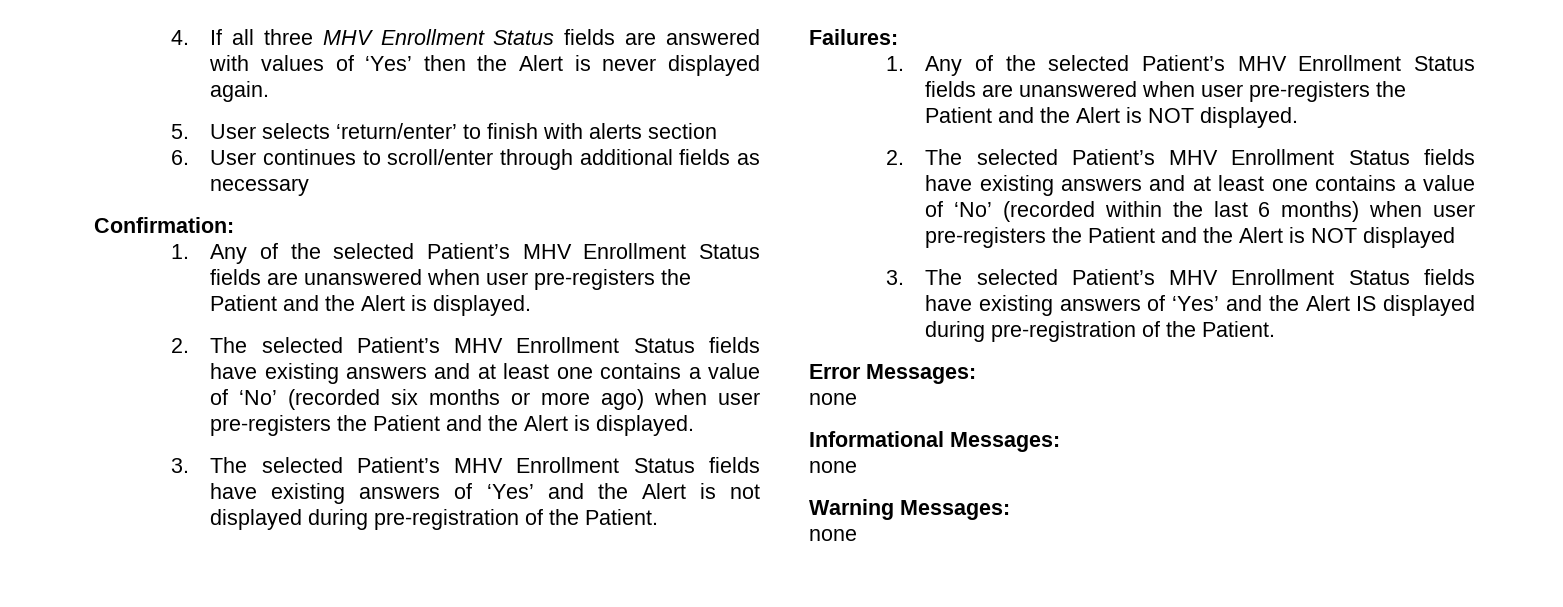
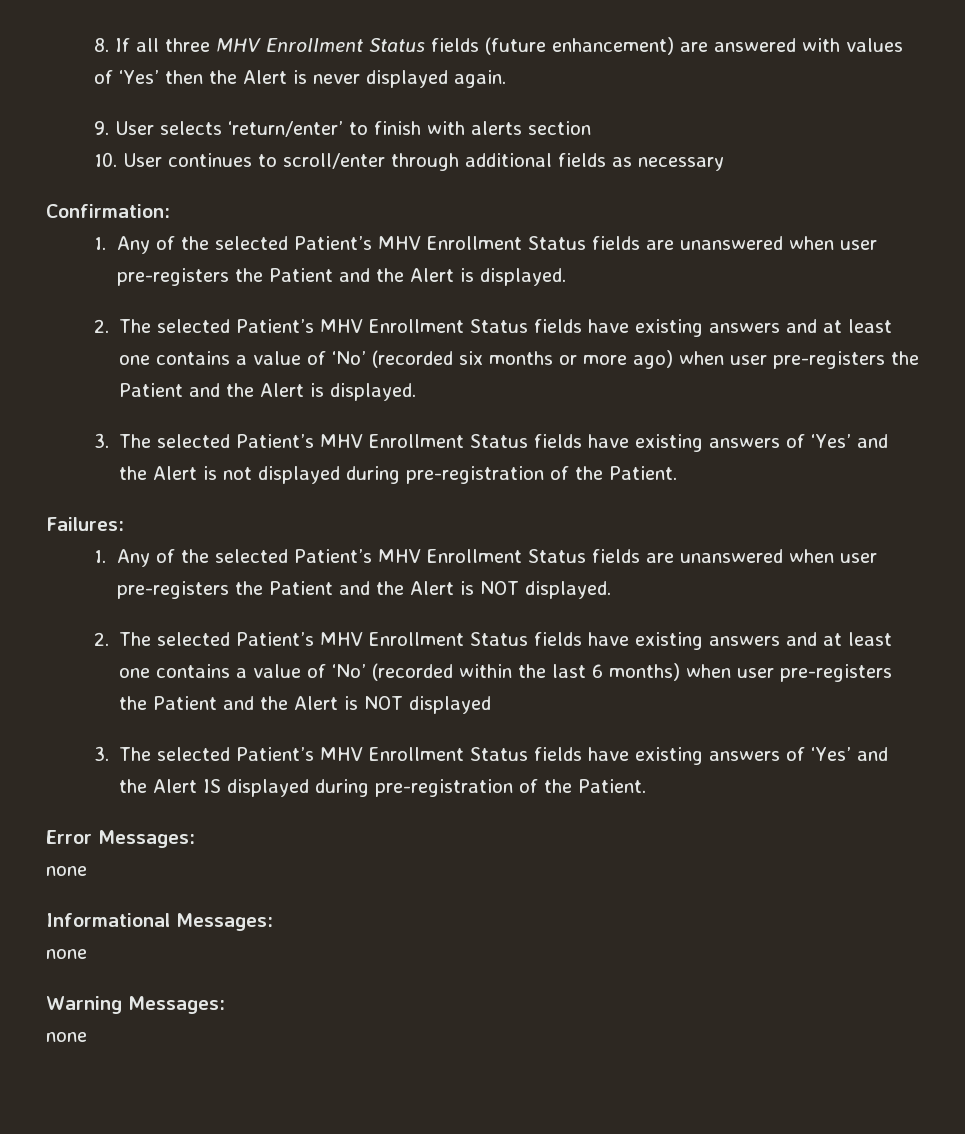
[171,30,190,45] 4. -> [93,38,109,52] 8.
(616, 37) none -> [484,37,674,55] (future enhancement)
[171,124,190,139] 5. -> [93,121,109,135] 9.
[171,150,190,165] 6. -> [93,152,117,167] 10.

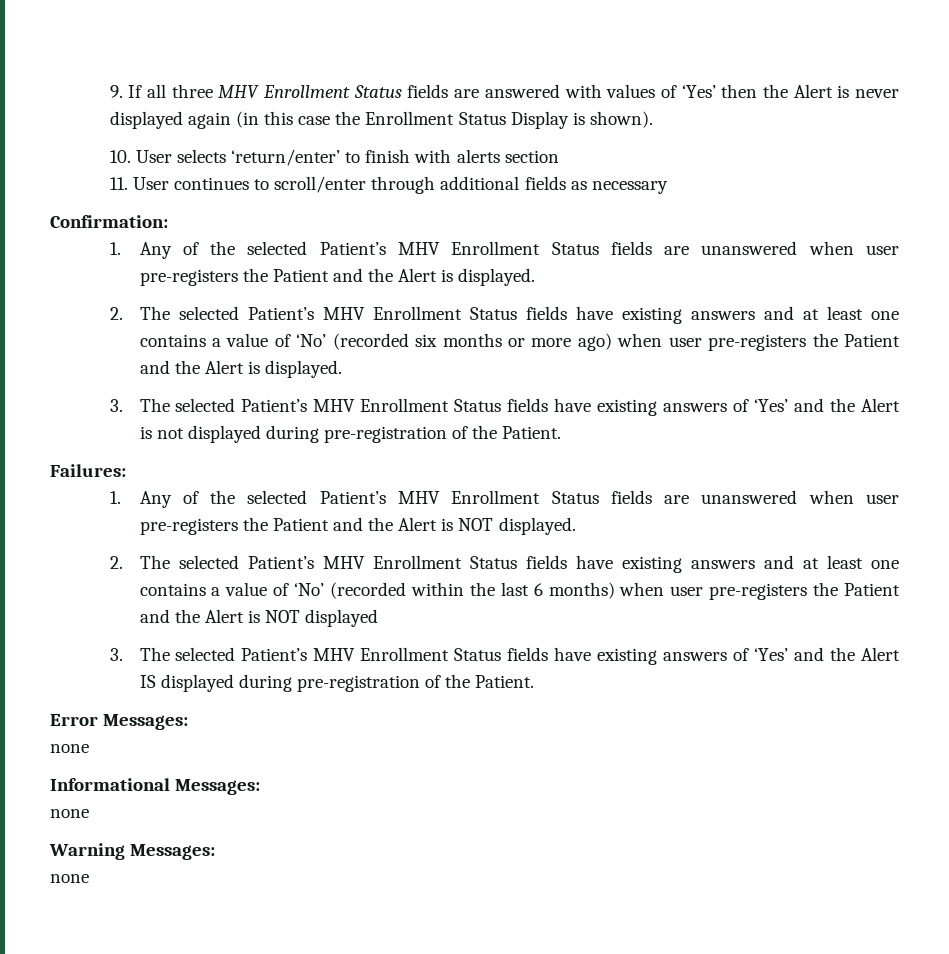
[93,38,109,52] 8. -> [109,85,123,98] 9.
[484,37,674,55] (future enhancement) -> (449, 91) none
[453,70,506,88] [93,121,109,135] again. // 9. -> [187,111,653,129] [109,150,131,163] again (in this case the Enrollment Status Display is shown). // 10.
[93,152,117,167] 10. -> [109,177,128,190] 11.

